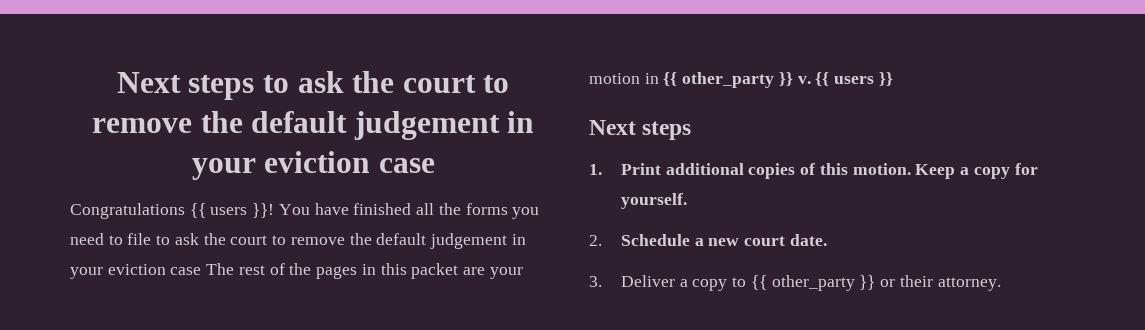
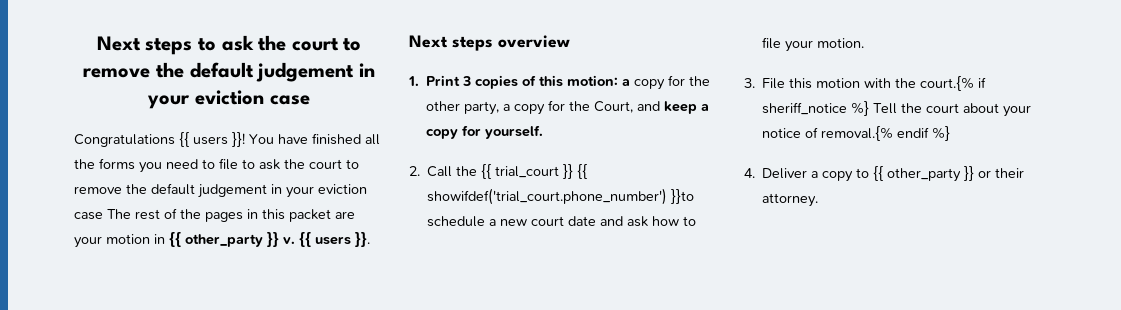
[878,72,893,86] [589,120,692,140] }} // Next steps -> [355,232,370,247] [409,35,570,51] }}. // Next steps overview
[665,163,744,175] additional -> [462,76,472,86] 3
[852,163,956,179] motion. Keep -> [567,75,711,90] [426,100,698,115] motion: a copy for the other party, a copy for the Court, and keep
[621,234,827,246] [589,276,602,287] Schedule a new court date. // 3. -> [427,164,589,179] [427,188,695,205] [427,216,697,227] [762,37,865,52] [744,76,987,91] [762,101,1032,117] [762,126,951,141] [744,168,755,178] Call the {{ trial_court }} {{ showifdef('trial_court.phone_number') }}to schedule a new court date and ask how to file your motion. // 3. File this motion with the court.{% if sheriff_notice %} Tell the court about your notice of removal.{% endif %} // 4.

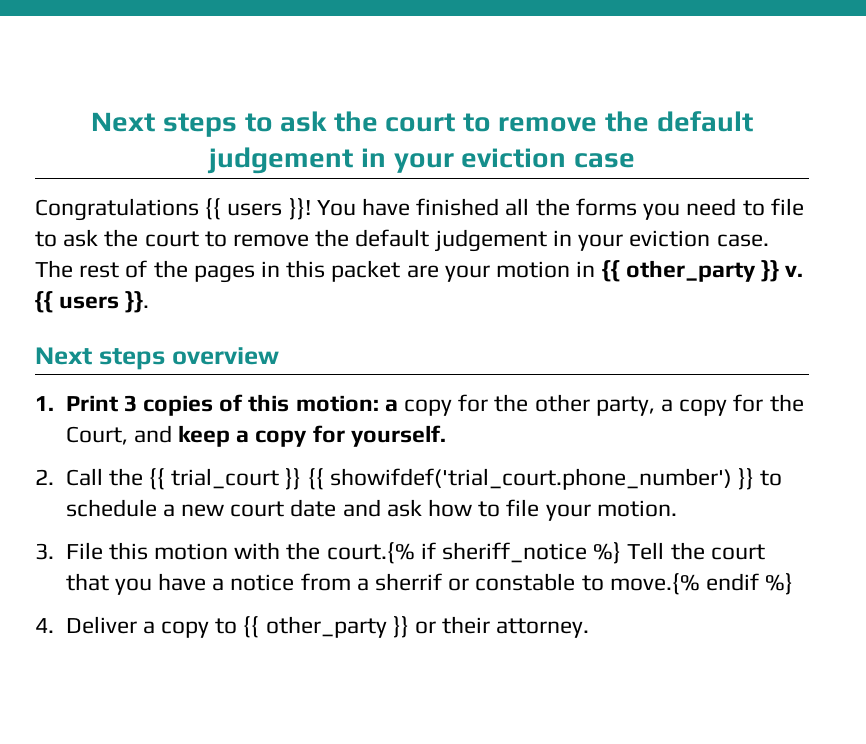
[74,212,103,220] case -> [716,234,769,247] case.
[671,189,695,204] }}to -> [737,468,783,490] }} to
[963,103,1032,117] [762,126,894,141] about your notice of removal.{% -> [65,573,700,595] that you have a notice from a sherrif or constable to move.{%

